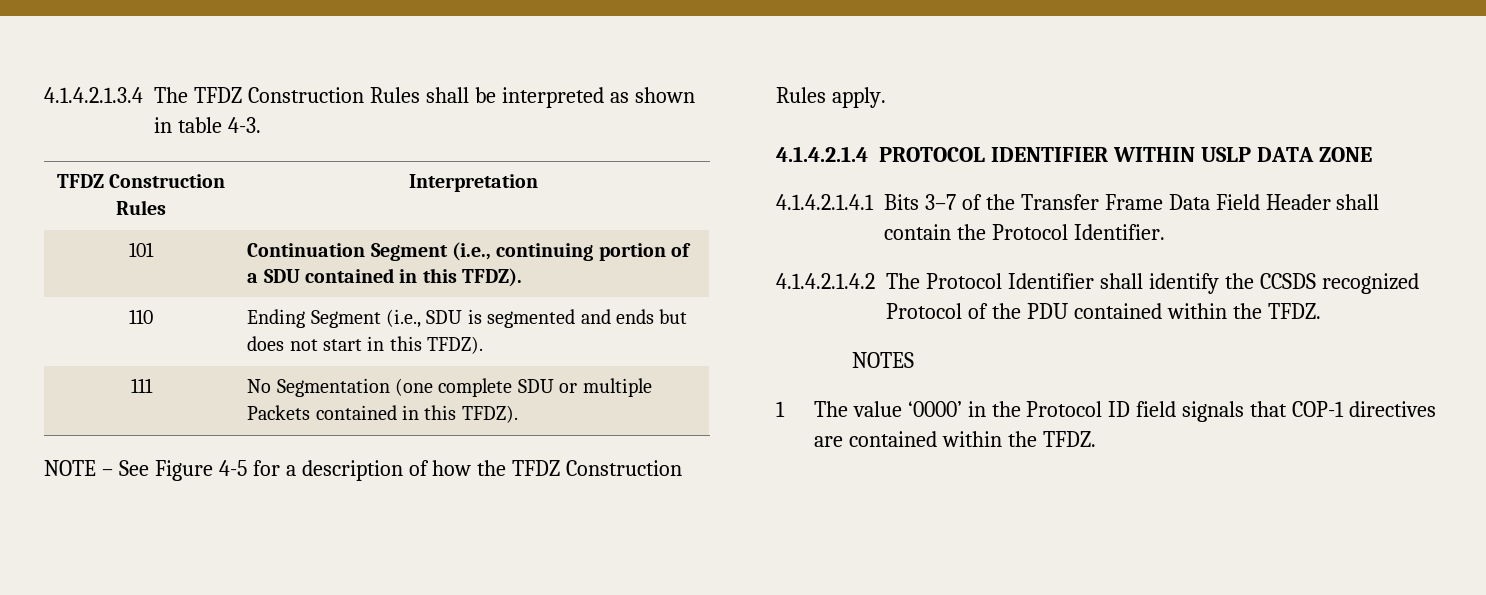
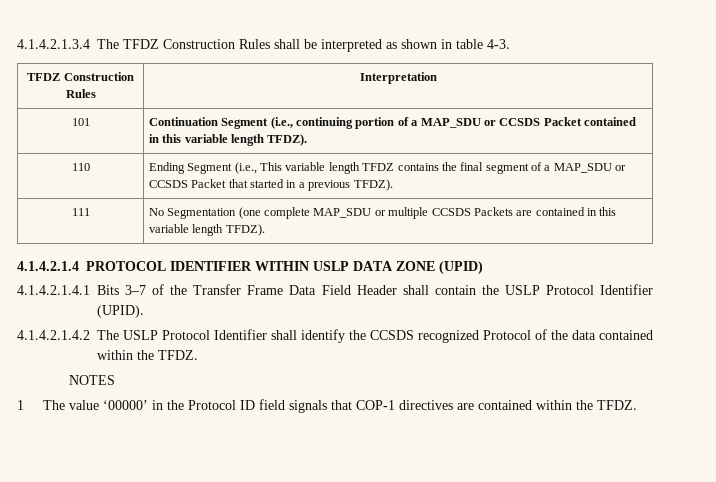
[263,268,457,283] SDU contained in this -> [420,117,637,128] [148,134,265,146] MAP_SDU or CCSDS Packet contained in this variable length
[426,309,688,328] [247,336,422,351] SDU is segmented and ends but does not start in this -> [260,162,627,174] [148,179,351,191] This variable length TFDZ contains the final segment of a MAP_SDU or CCSDS Packet that started in a previous
[517,379,554,393] SDU -> [313,208,372,218] MAP_SDU
[247,405,518,423] [44,460,683,481] [776,87,886,108] Packets contained in this TFDZ). // NOTE – See Figure 4-5 for a description of how the TFDZ Construction Rules apply. -> [431,207,617,216] [148,224,265,236] CCSDS Packets are contained in this variable length TFDZ).
(1372, 154) none -> [439,261,483,274] (UPID)
[991,224,1165,240] Protocol Identifier. -> [504,284,653,295] [97,305,144,318] USLP Protocol Identifier (UPID).
(920, 281) none -> [123,330,158,340] USLP
[1026,303,1068,319] PDU -> [572,330,596,340] data
[907,401,962,417] ‘0000’ -> [102,400,148,410] ‘00000’

